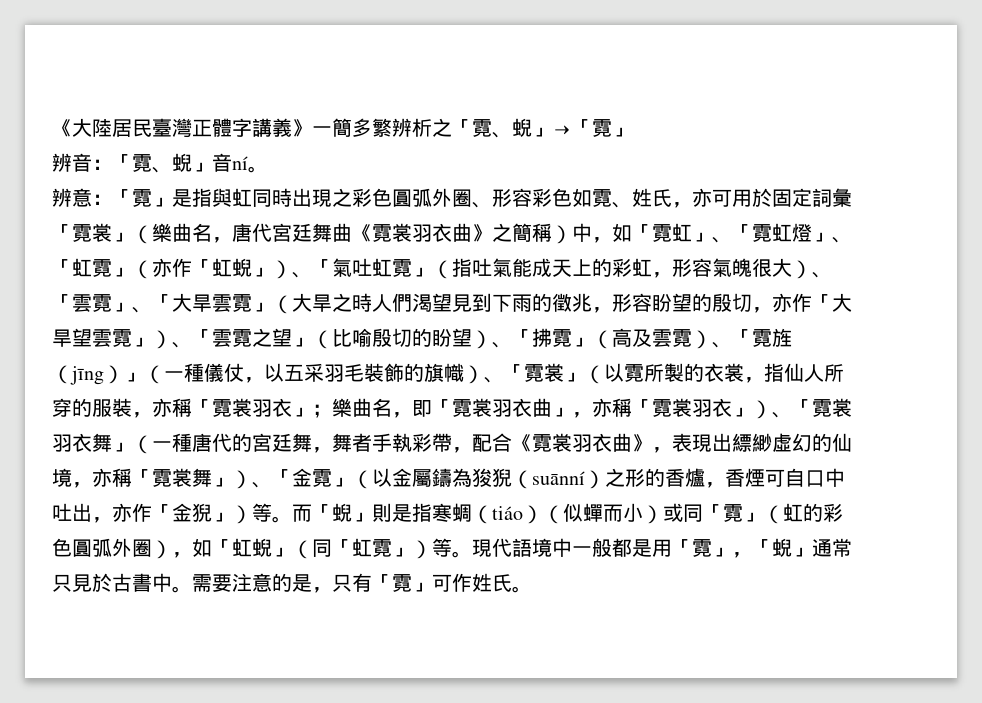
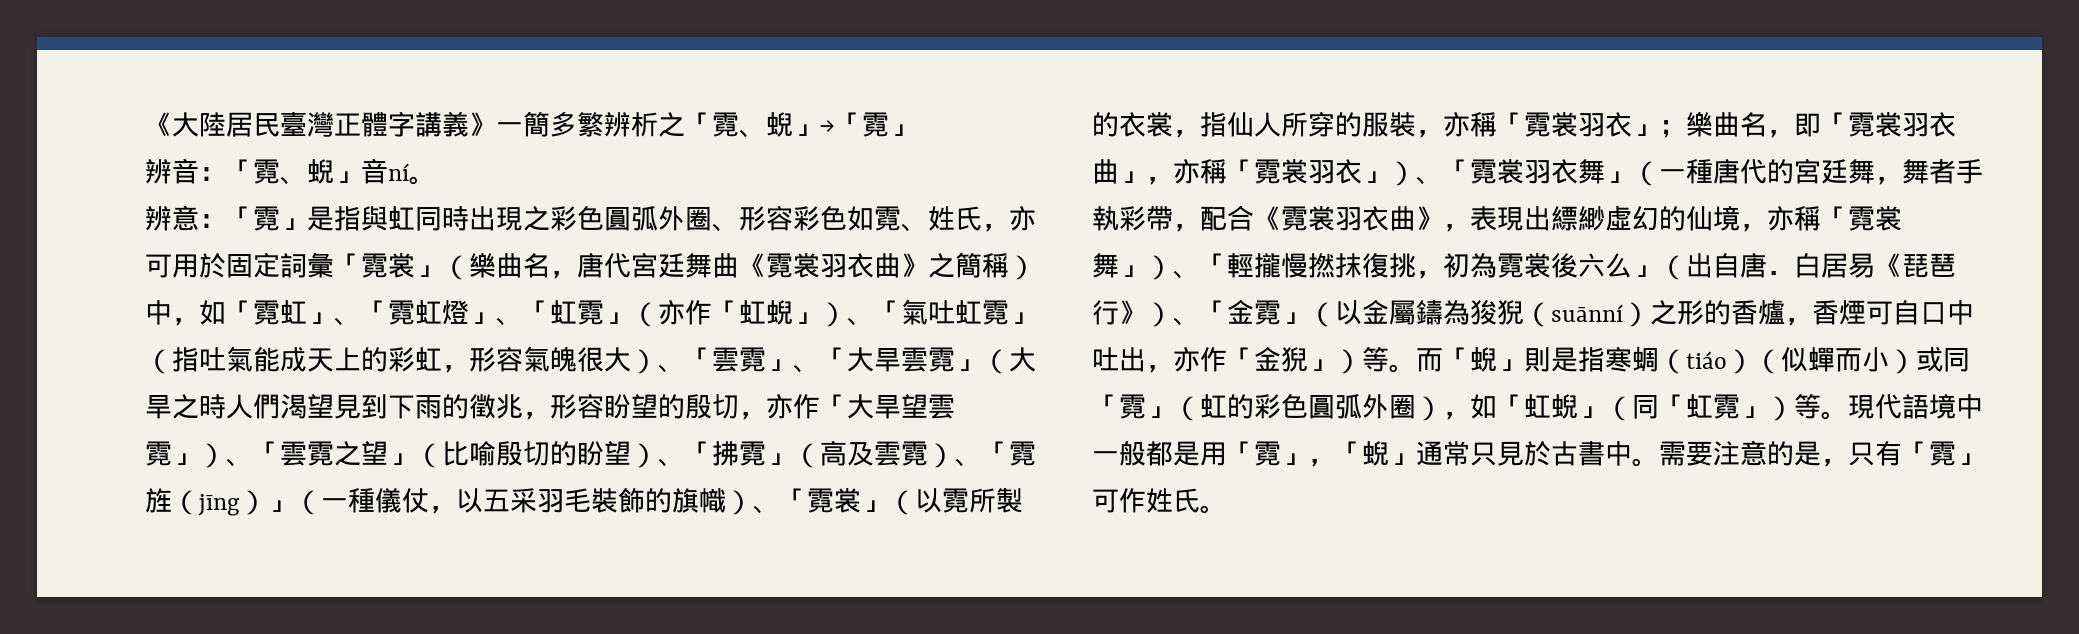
(292, 477) none -> [1227,253,1956,280] [1092,300,1227,327] 輕攏慢撚抹復挑，初為霓裳後六么」（出自唐．白居易《琵琶行》）、「

